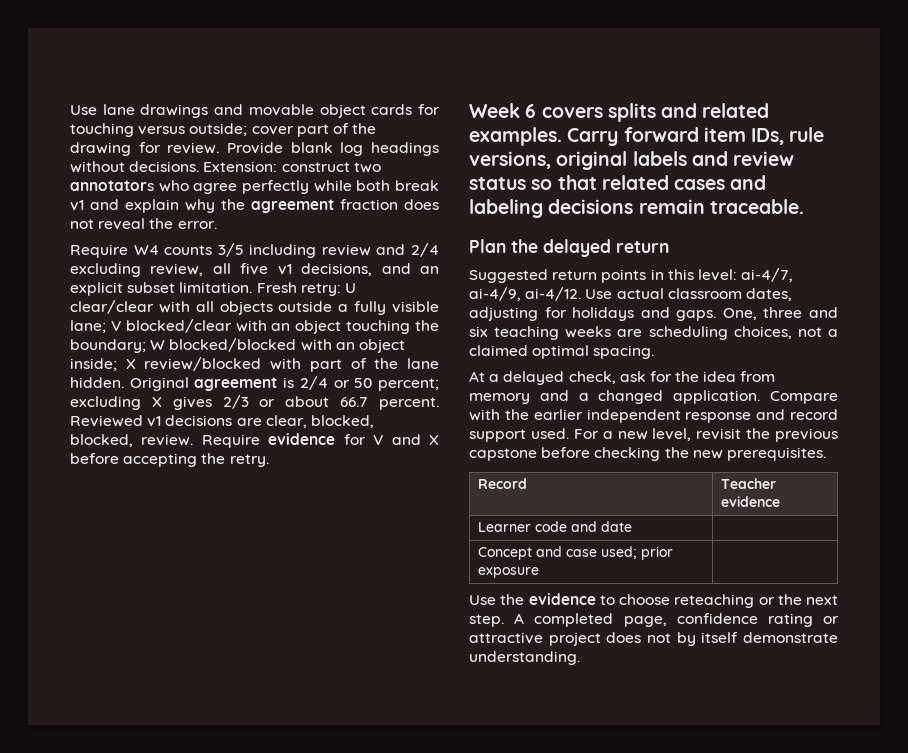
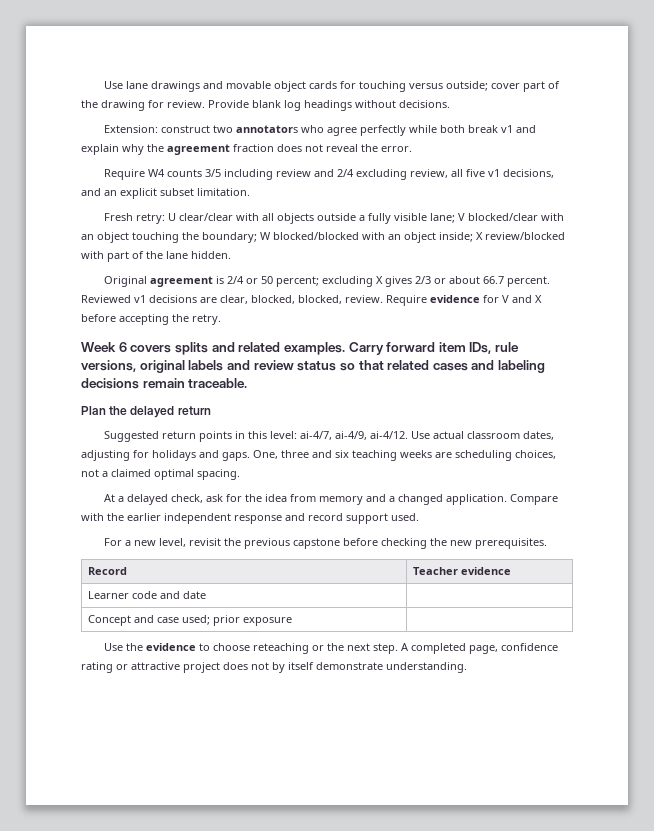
(200, 166) none -> (450, 104) //
(253, 287) none -> (250, 192) //
(124, 382) none -> (231, 255) //
(569, 433) none -> (419, 517) //

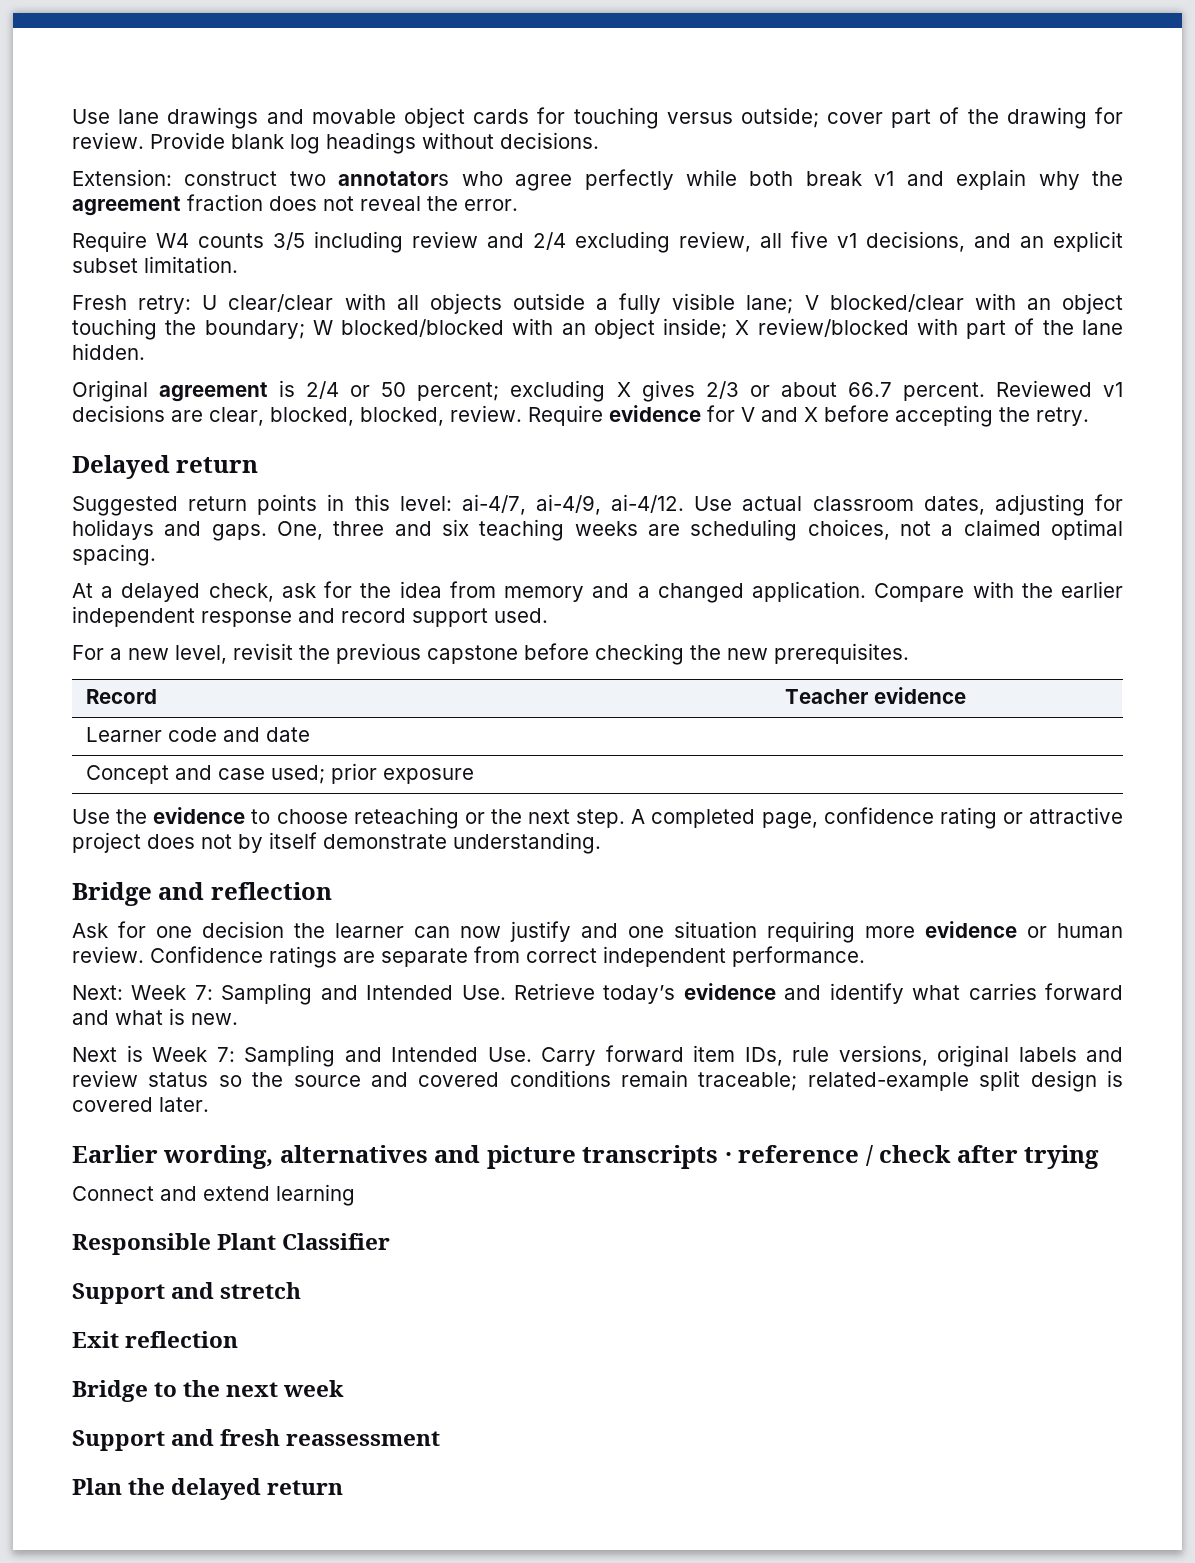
[81,342,520,355] [81,360,546,373] [81,378,248,389] [81,406,175,418] Week 6 covers splits and related examples. Carry forward item IDs, rule versions, original labels and review status so that related cases and labeling decisions remain traceable. // Plan the delayed -> [72,455,170,479] Delayed
(467, 667) none -> [72,882,332,906] [72,921,1123,943] [72,946,865,968] [72,983,1123,1005] [72,1008,238,1025] [72,1045,1123,1067] [72,1070,1123,1092] [72,1097,209,1112] [72,1145,1100,1169] [72,1184,355,1206] [72,1233,391,1255] [72,1282,302,1304] [72,1331,239,1348] [72,1380,345,1402] [72,1429,441,1451] [72,1478,344,1500] // Bridge and reflection // Ask for one decision the learner can now justify and one situation requiring more evidence or human review. Confidence ratings are separate from correct independent performance. // Next: Week 7: Sampling and Intended Use. Retrieve today’s evidence and identify what carries forward and what is new. // Next is Week 7: Sampling and Intended Use. Carry forward item IDs, rule versions, original labels and review status so the source and covered conditions remain traceable; related-example split design is covered later. // Earlier wording, alternatives and picture transcripts · reference / check after trying // Connect and extend learning // Responsible Plant Classifier // Support and stretch // Exit reflection // Bridge to the next week // Support and fresh reassessment // Plan the delayed return

